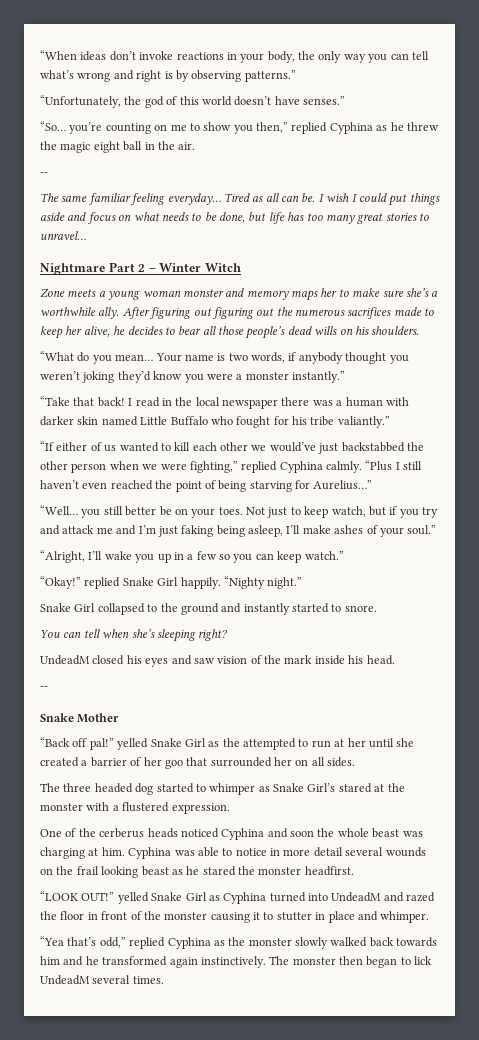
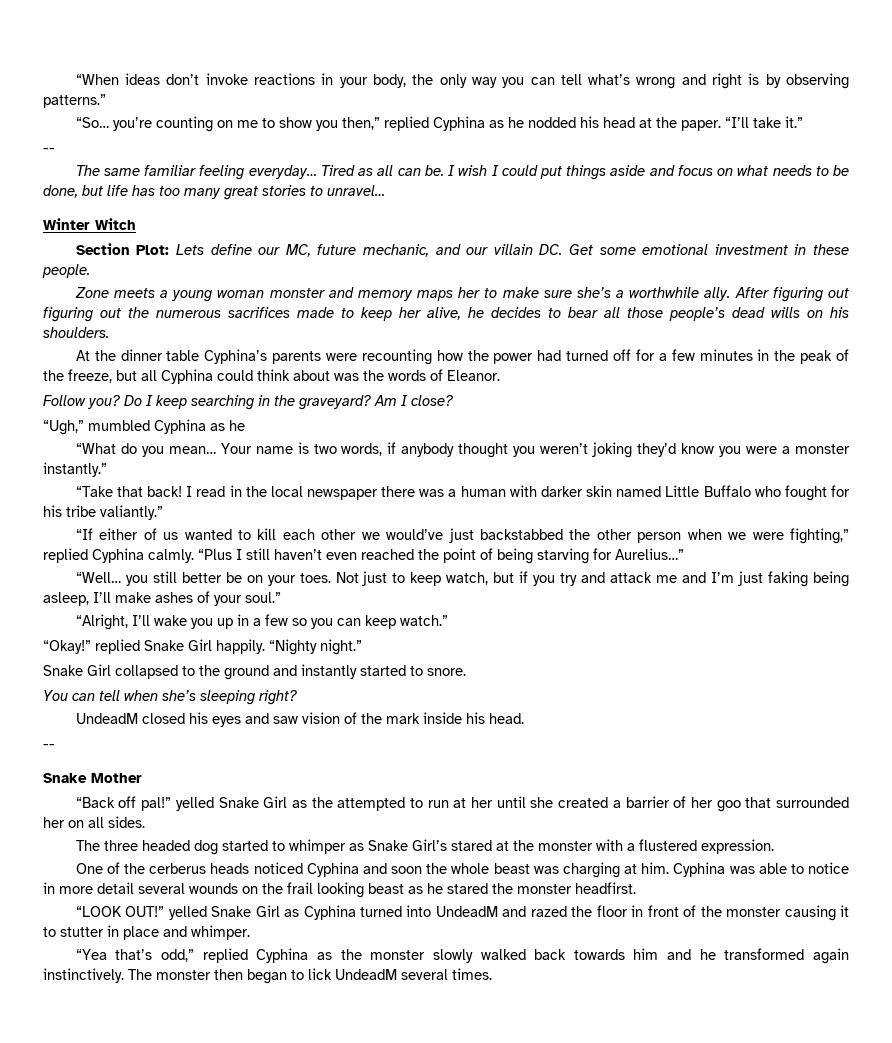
[40,95,345,108] // “Unfortunately, the god of this world doesn’t have senses.” -> (106, 101) none
[406,122,439,131] [40,141,196,153] threw the magic eight ball in the air. -> [527,116,803,131] nodded his head at the paper. “I’ll take it.”
[40,262,241,275] Nightmare Part 2 – Winter Witch -> [43,218,136,230] [75,243,849,257] [42,264,90,278] Winter Witch // Section Plot: Lets define our MC, future mechanic, and our villain DC. Get some emotional investment in these people.
(420, 330) none -> [75,349,850,365] [43,369,500,384] [43,395,453,410] [43,419,245,435] // At the dinner table Cyphina’s parents were recounting how the power had turned off for a few minutes in the peak of the freeze, but all Cyphina could think about was the words of Eleanor. // Follow you? Do I keep searching in the graveyard? Am I close? // “Ugh,” mumbled Cyphina as he

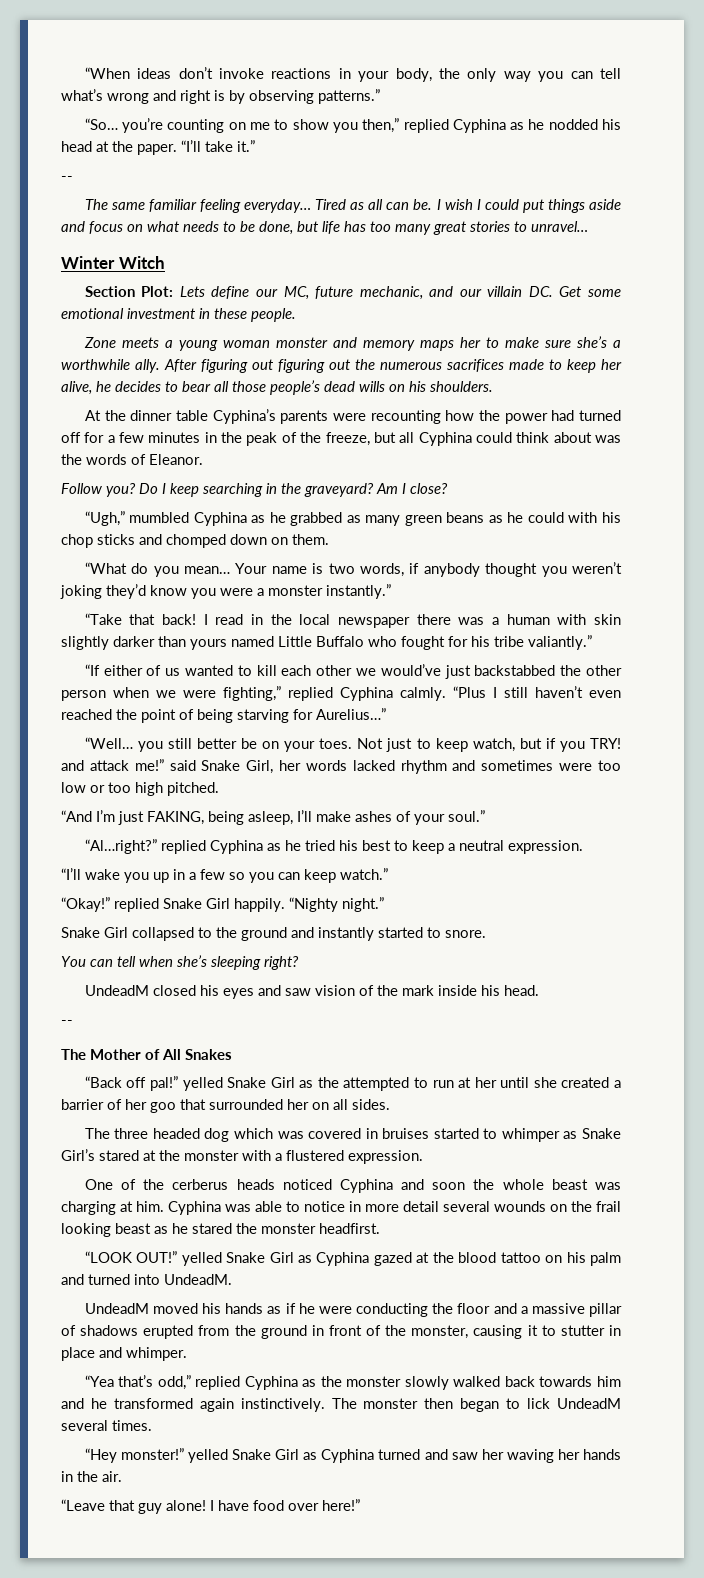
(245, 425) none -> [290,512,622,526] [61,534,329,548] grabbed as many green beans as he could with his chop sticks and chomped down on them.
[540,485,613,497] darker skin -> [593,614,621,625] [61,636,227,650] skin slightly darker than yours
[560,573,578,586] try -> [590,738,622,749] TRY!
[656,572,707,583] me and -> [134,759,621,774] [61,782,219,796] [61,810,92,822] me!” said Snake Girl, her words lacked rhythm and sometimes were too low or too high pitched. // “And
[768,571,809,587] faking -> [147,811,204,825] FAKING,
[75,614,150,630] “Alright, I’ll -> [84,839,583,854] [61,868,81,880] “Al…right?” replied Cyphina as he tried his best to keep a neutral expression. // “I’ll
[43,773,87,783] Snake -> [61,1049,86,1060] The
(142, 778) none -> [145,1049,232,1060] of All Snakes
(218, 847) none -> [234,1128,430,1139] which was covered in bruises
[359,905,628,917] turned into UndeadM and razed the floor -> [373,1252,622,1266] [61,1274,232,1285] [84,1303,622,1317] [61,1325,307,1339] gazed at the blood tattoo on his palm and turned into UndeadM. // UndeadM moved his hands as if he were conducting the floor and a massive pillar of shadows erupted from the ground
[726,907,782,917] monster -> [411,1325,469,1339] monster,
(492, 974) none -> [84,1448,622,1463] [61,1471,122,1482] [61,1499,360,1514] // “Hey monster!” yelled Snake Girl as Cyphina turned and saw her waving her hands in the air. // “Leave that guy alone! I have food over here!”

